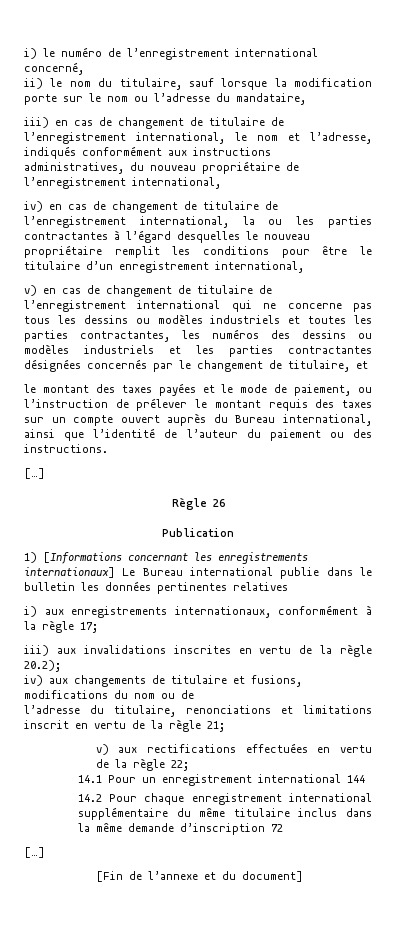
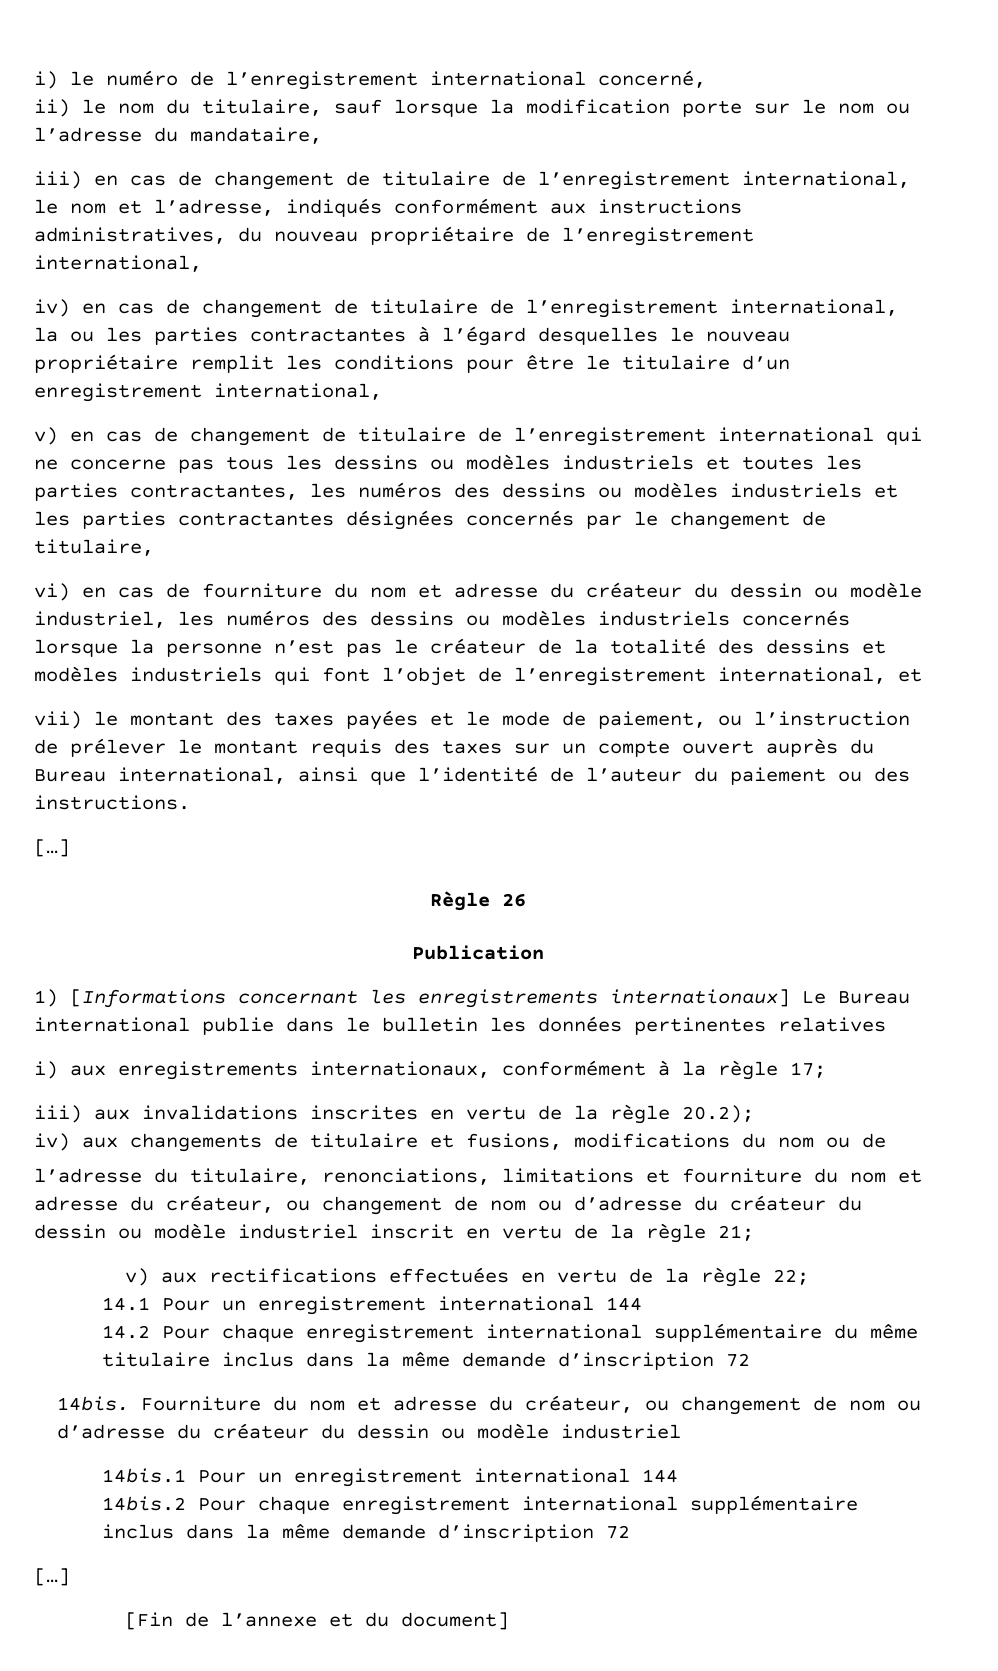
(350, 366) none -> [34,582,922,601] [34,610,850,628] [34,638,886,657] [34,666,886,686] // vi) en cas de fourniture du nom et adresse du créateur du dessin ou modèle industriel, les numéros des dessins ou modèles industriels concernés lorsque la personne n’est pas le créateur de la totalité des dessins et modèles industriels qui font l’objet de l’enregistrement international,
(368, 365) none -> [34,711,82,729] vii)
[186,705,372,714] renonciations et limitations -> [322,1168,922,1185] [34,1195,862,1215] [34,1223,358,1239] renonciations, limitations et fourniture du nom et adresse du créateur, ou changement de nom ou d’adresse du créateur du dessin ou modèle industriel
(283, 828) none -> [56,1395,921,1415] [56,1423,681,1439] [102,1468,679,1487] [102,1495,859,1515] [102,1524,631,1542] // 14bis. Fourniture du nom et adresse du créateur, ou changement de nom ou d’adresse du créateur du dessin ou modèle industriel // 14bis.1 Pour un enregistrement international 144 // 14bis.2 Pour chaque enregistrement international supplémentaire inclus dans la même demande d’inscription 72

